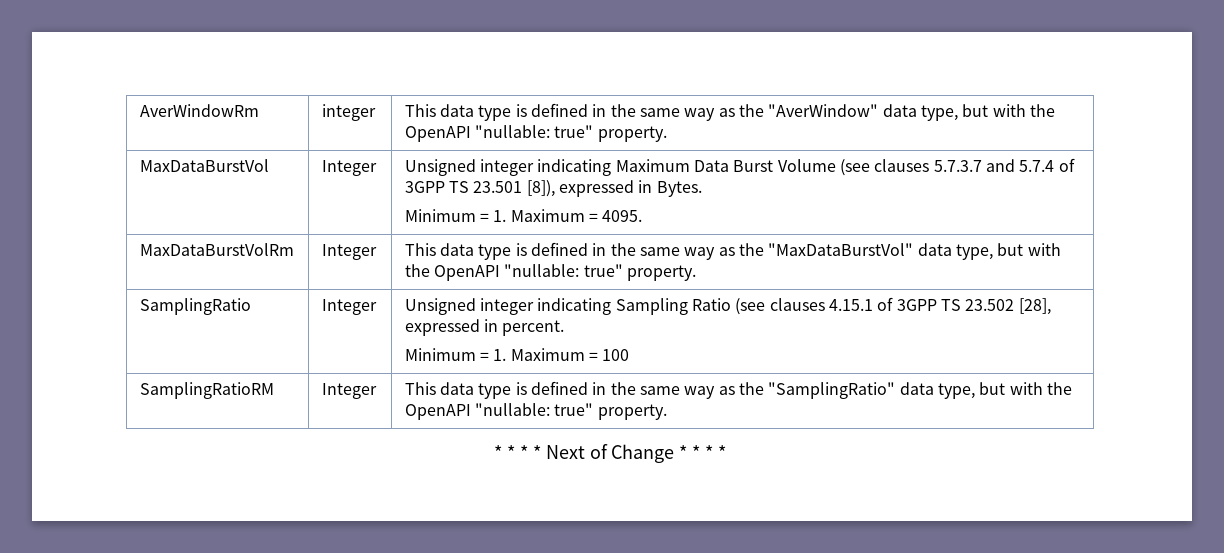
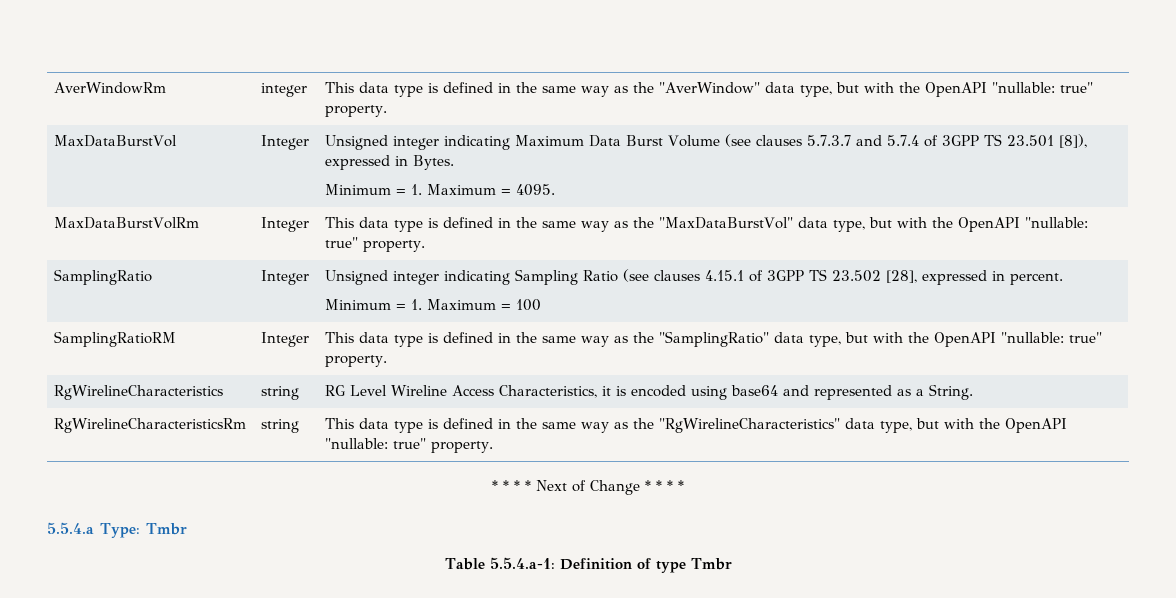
(667, 412) none -> [54,385,224,400] [261,386,300,400] [325,384,974,400] [54,418,247,433] [261,419,300,433] [325,418,1068,433] [325,438,494,453] // RgWirelineCharacteristics | string | RG Level Wireline Access Characteristics, it is encoded using base64 and represented as a String. // RgWirelineCharacteristicsRm | string | This data type is defined in the same way as the "RgWirelineCharacteristics" data type, but with the OpenAPI "nullable: true" property.
(726, 452) none -> [47,522,187,538] [444,557,732,573] // 5.5.4.a Type: Tmbr // Table 5.5.4.a-1: Definition of type Tmbr

